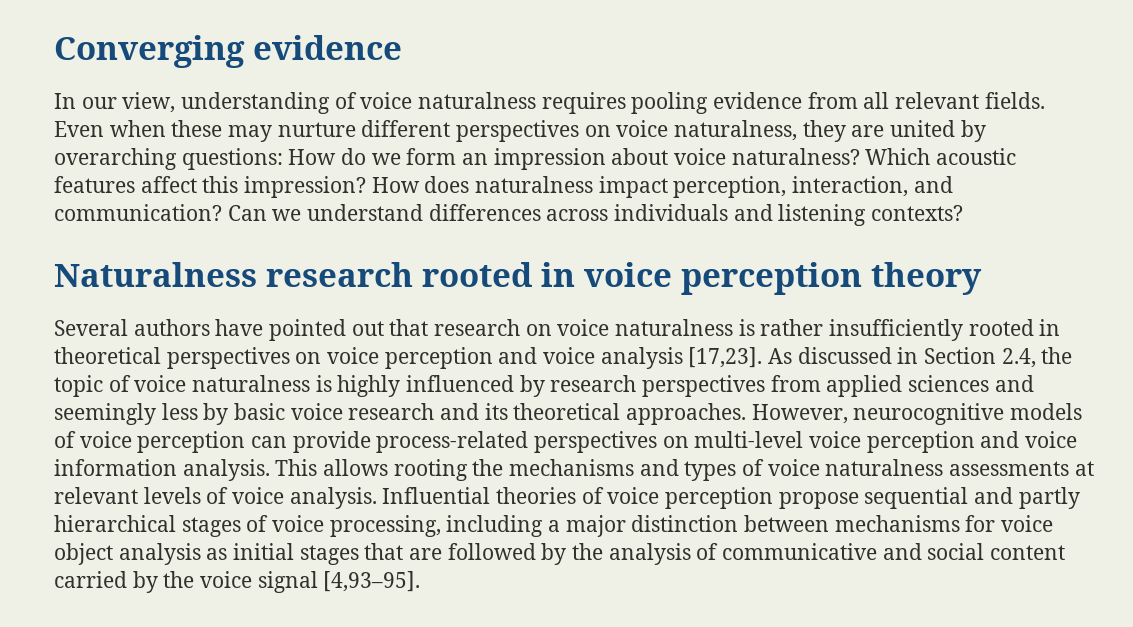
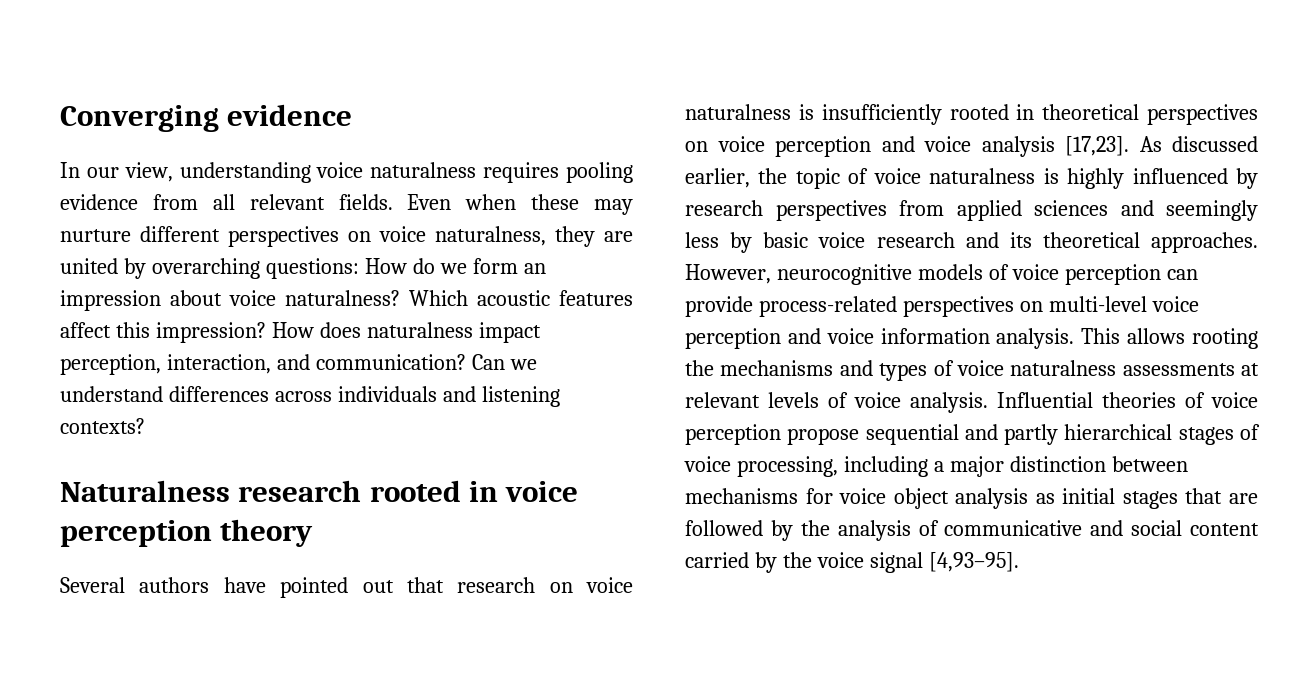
[334,92,357,109] of -> (311, 172) none
[760,319,824,336] rather -> (814, 112) none
[897,347,1036,368] in Section 2.4, -> [685,168,750,188] earlier,

